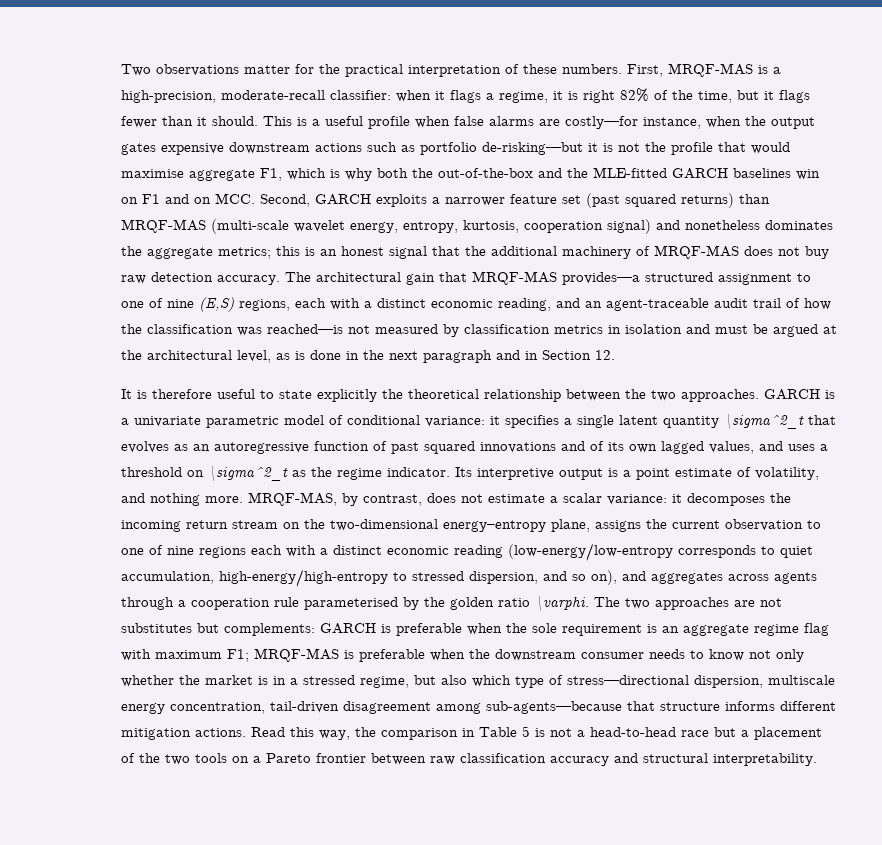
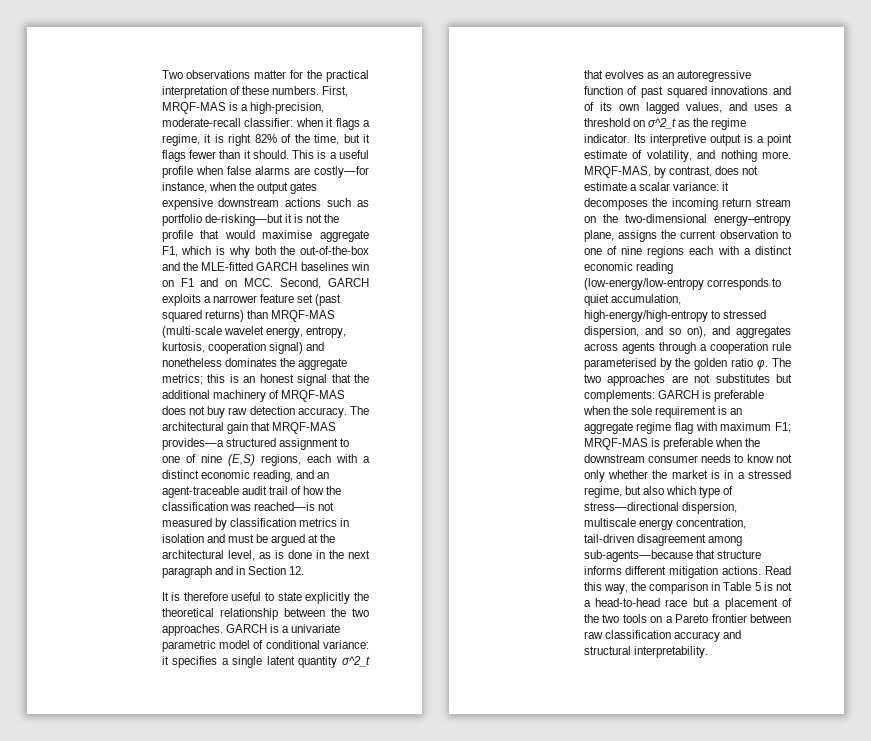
[723,413,804,429] \sigma^2_t -> [341,656,370,667] σ^2_t
[207,465,288,481] \sigma^2_t -> [647,118,676,129] σ^2_t
[534,595,589,611] \varphi. -> [757,360,769,370] φ.

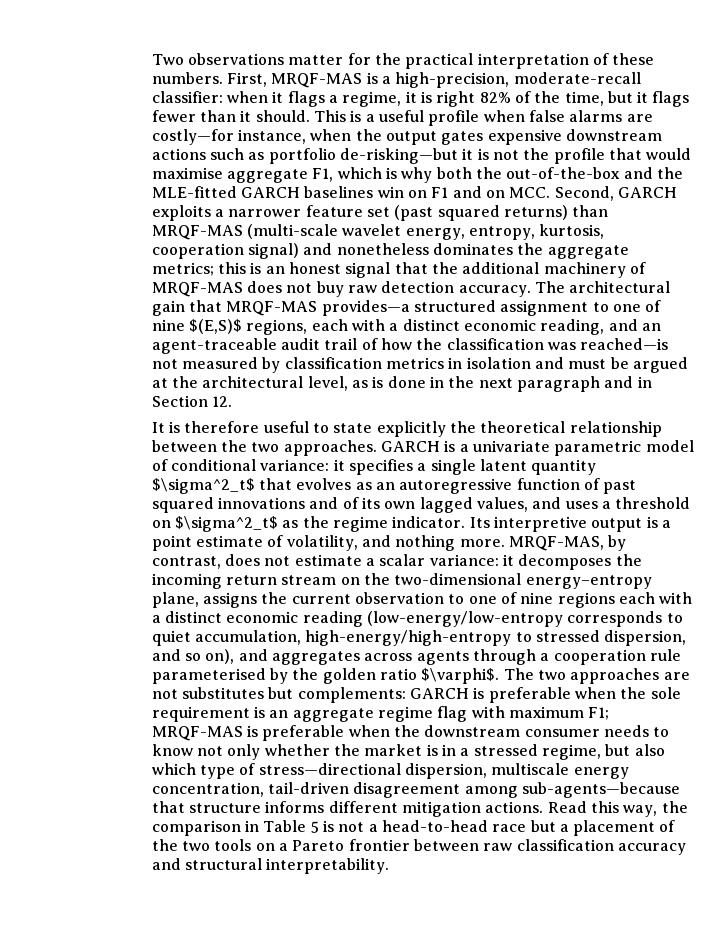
[227,454,255,466] (E,S) -> [188,319,242,334] $(E,S)$
[341,656,370,667] σ^2_t -> [151,478,255,494] $\sigma^2_t$
[647,118,676,129] σ^2_t -> [174,516,278,532] $\sigma^2_t$
[757,360,769,370] φ. -> [421,668,500,684] $\varphi$.

